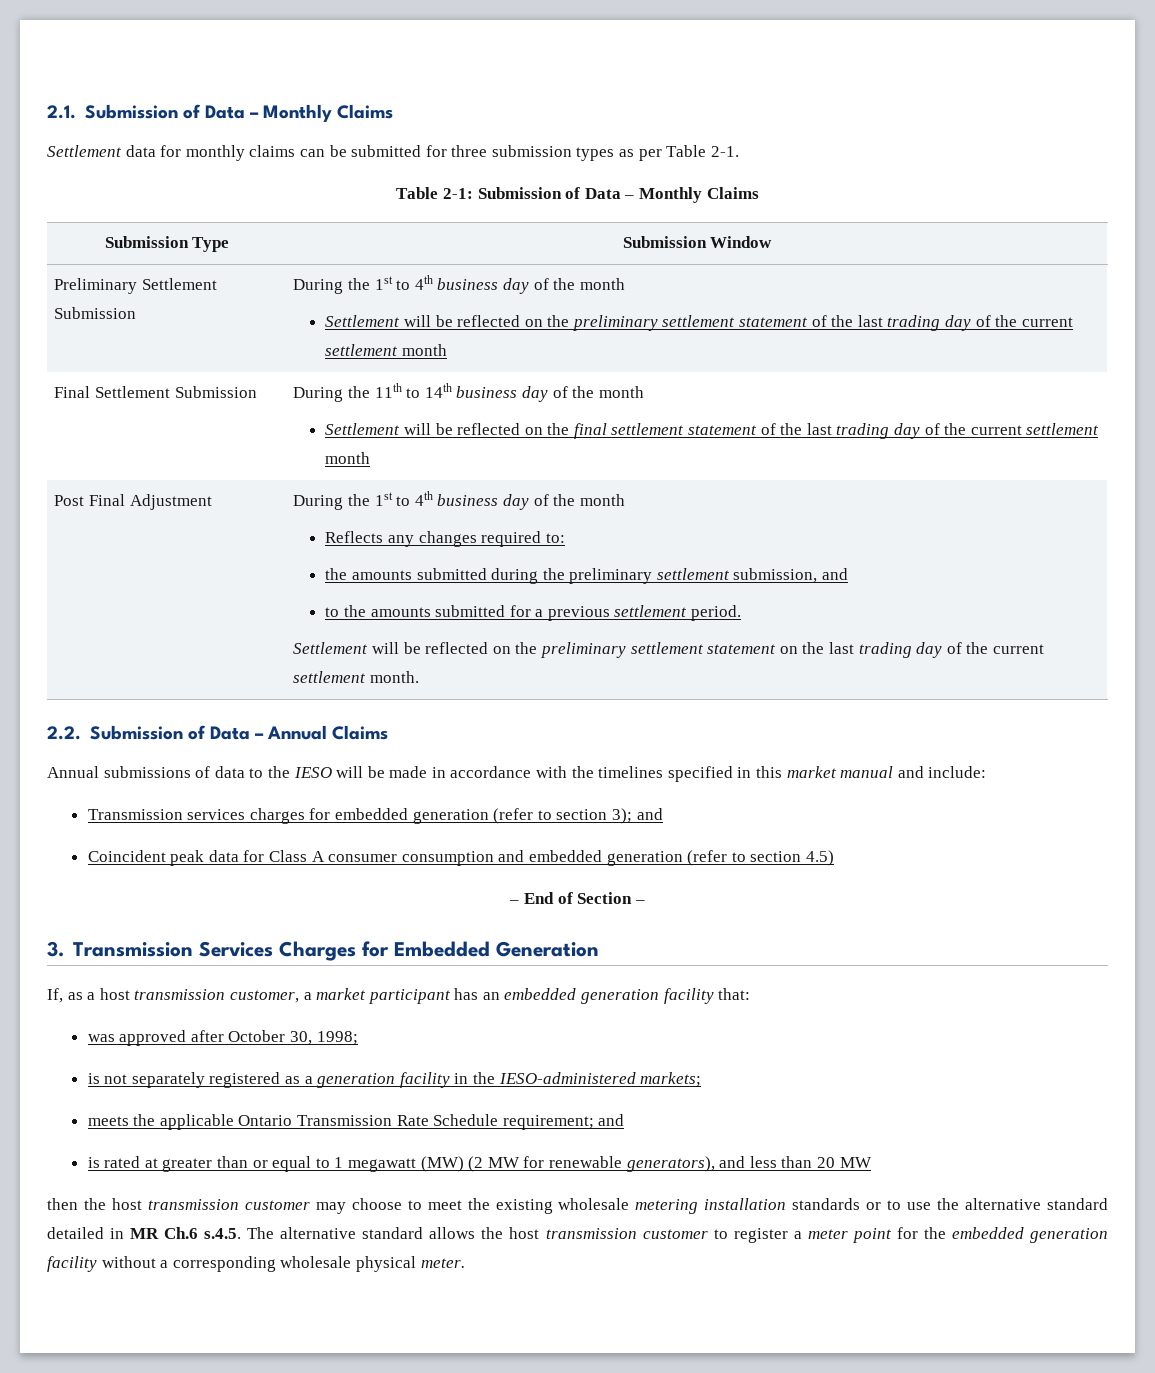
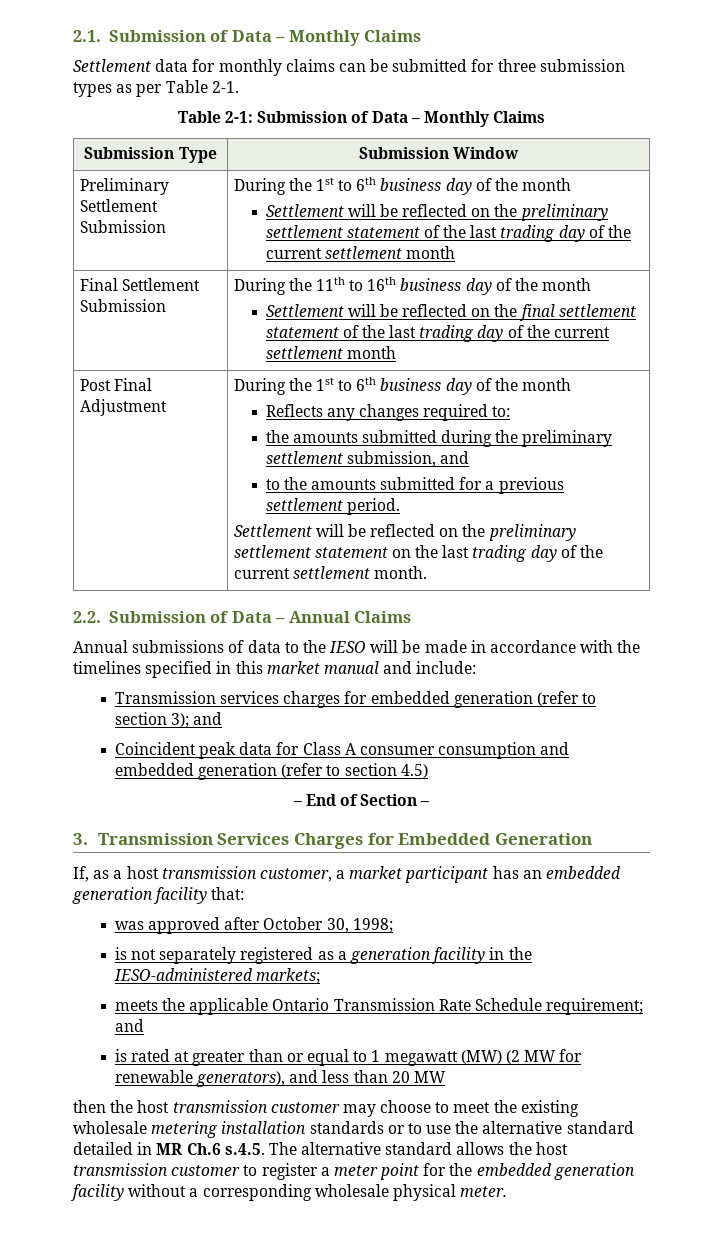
[414,275,433,290] 4th -> [356,177,377,191] 6th
[424,383,452,398] 14th -> [367,277,397,291] 16th
[414,491,433,506] 4th -> [356,377,377,391] 6th

